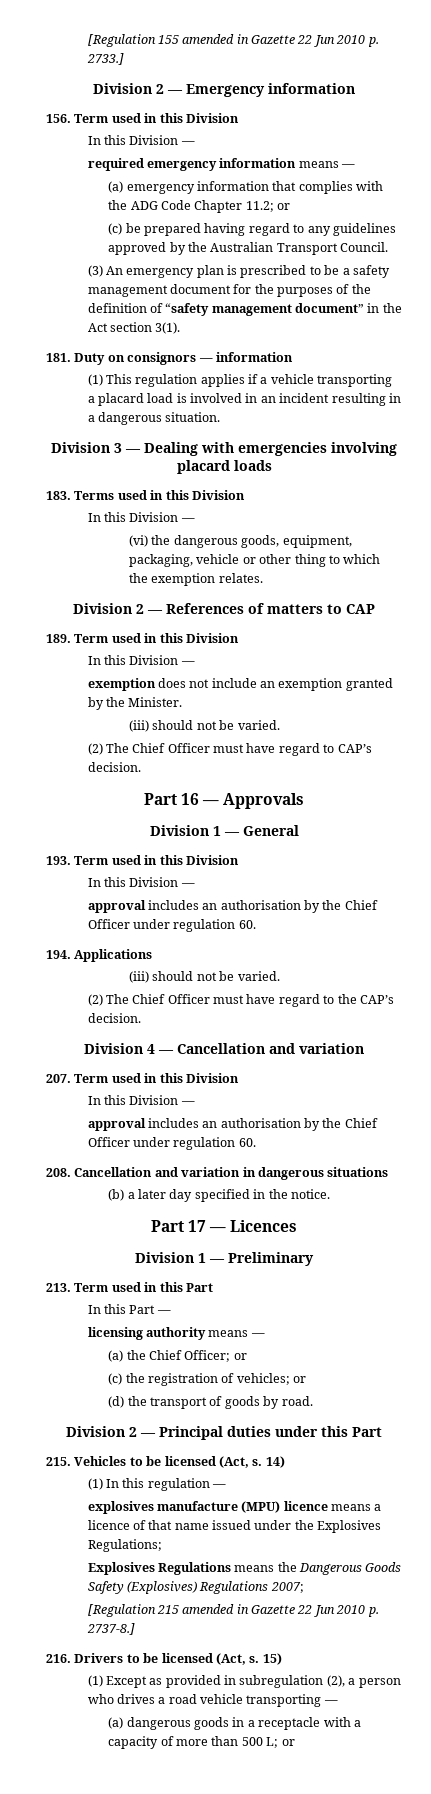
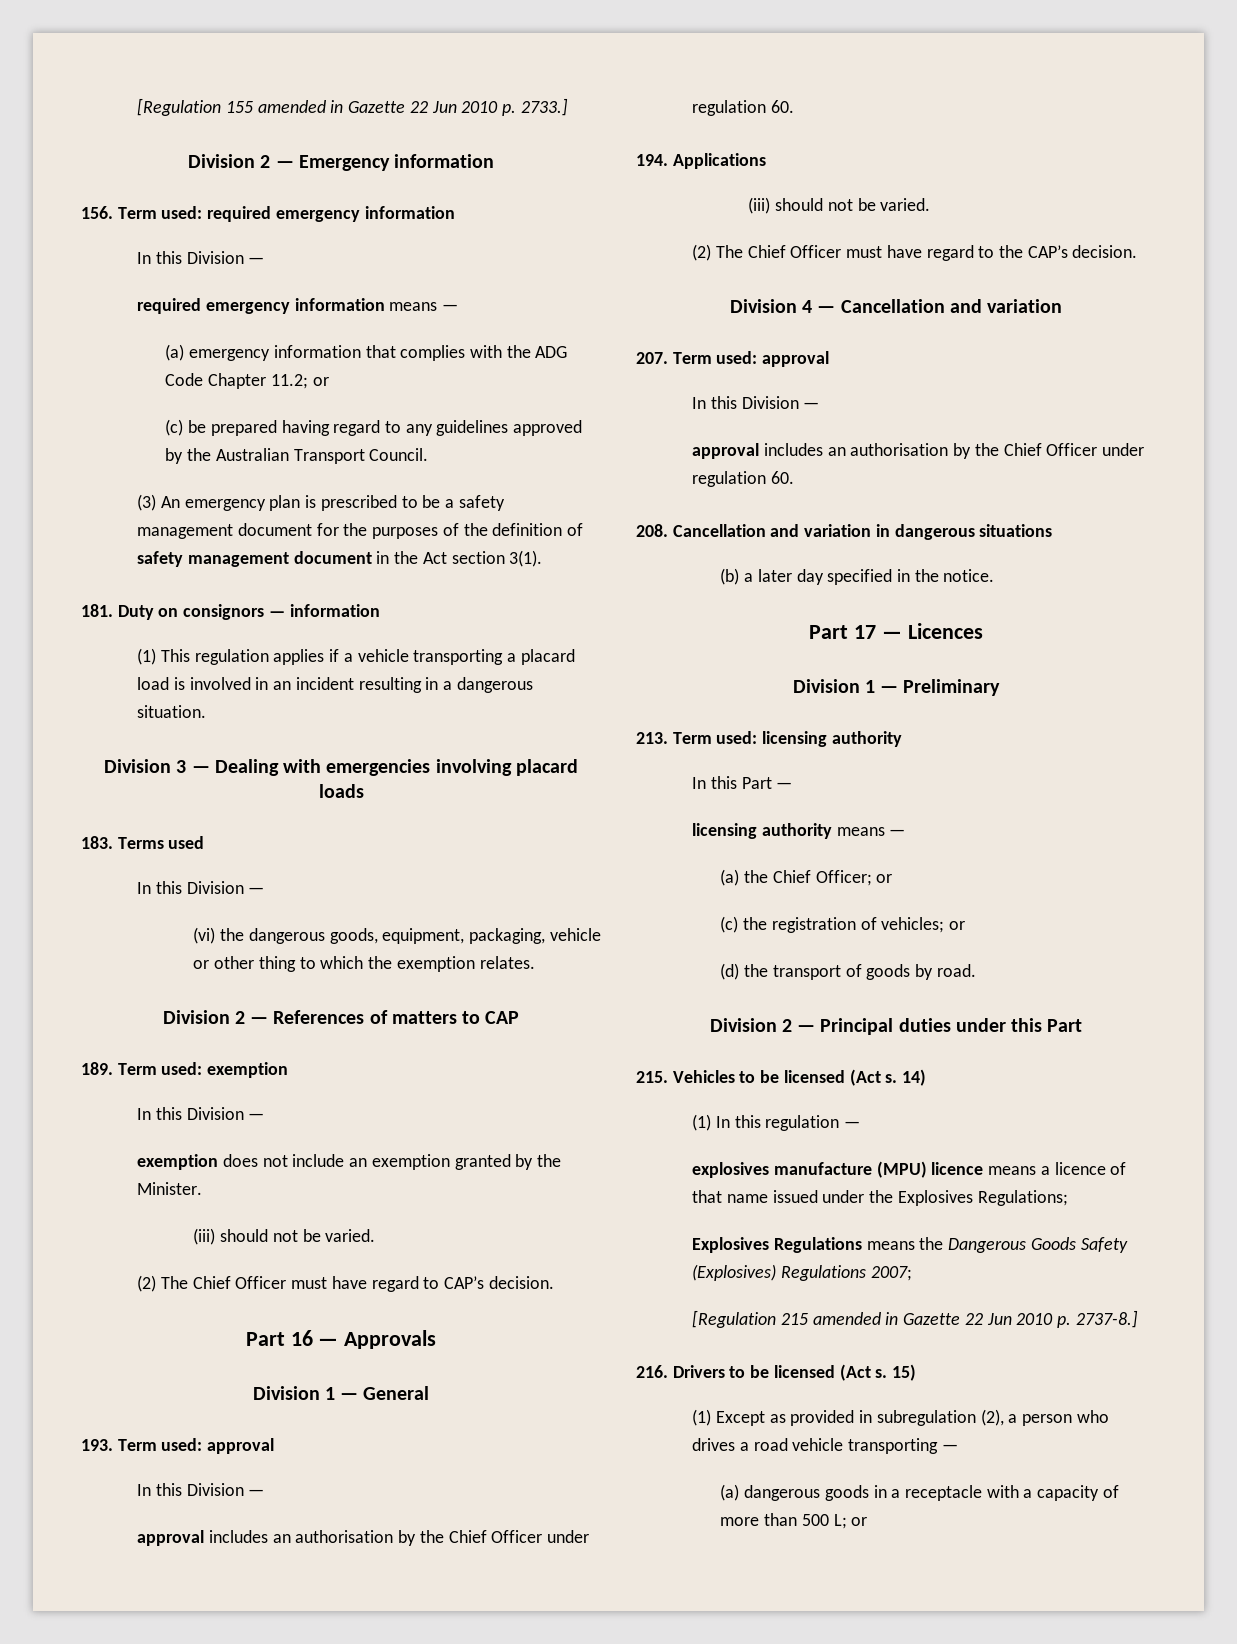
[111,113,239,123] used in this Division -> [161,206,455,222] used: required emergency information
[165,303,365,316] “safety management document” -> [137,551,372,567] safety management document
[150,490,245,500] in this Division -> (205, 842) none
[111,633,239,643] used in this Division -> [161,1062,289,1078] used: exemption
[111,855,239,865] used in this Division -> [161,1438,275,1454] used: approval
[111,1073,239,1083] used in this Division -> [716,351,830,367] used: approval
[111,1282,213,1292] used in this Part -> [716,731,902,747] used: licensing authority
[218,1456,249,1468] (Act, -> [849,1069,881,1086] (Act
[215,1653,246,1665] (Act, -> [839,1364,871,1381] (Act

